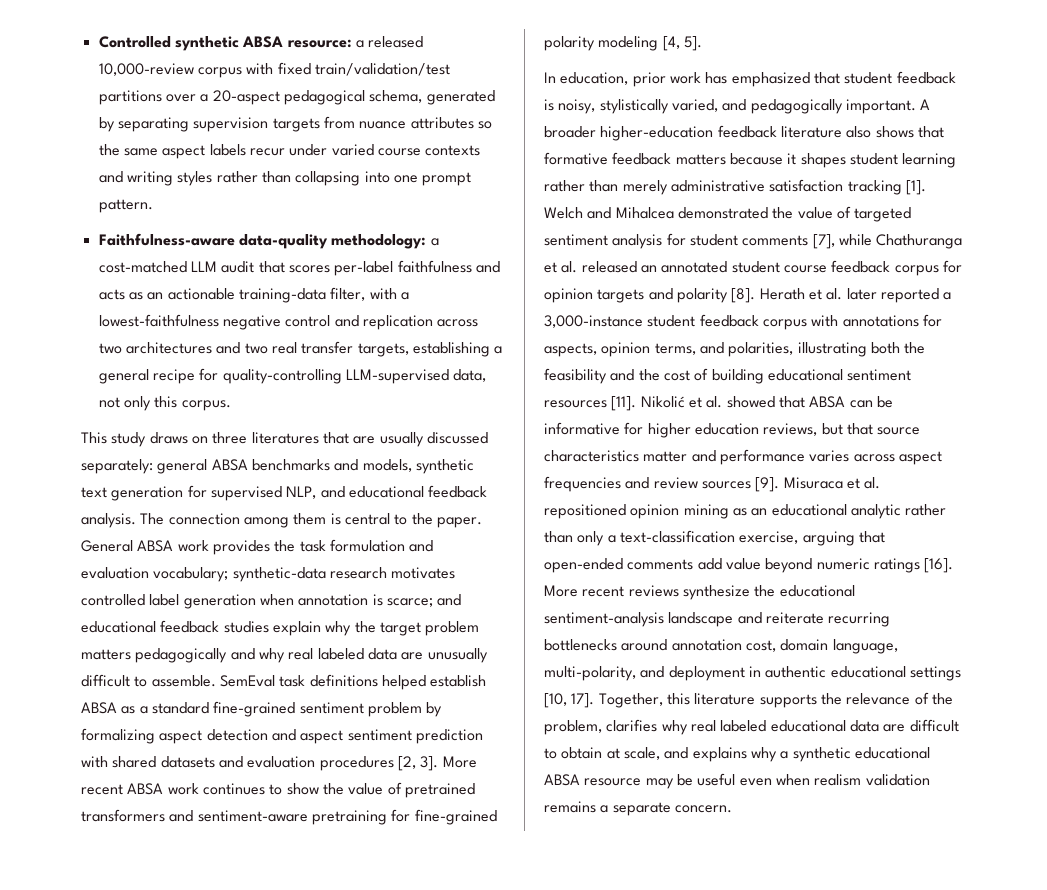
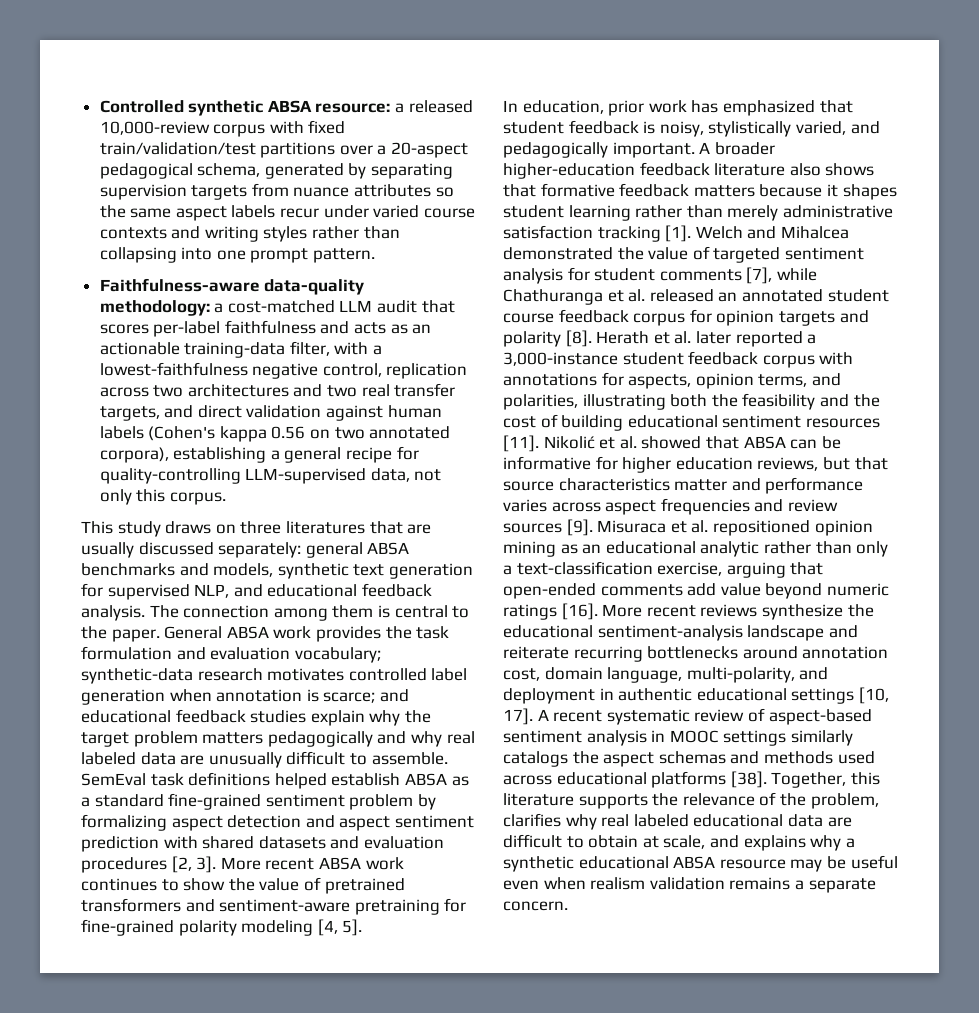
[285,315,359,327] control and -> [322,363,382,377] control,
(409, 350) none -> [164,405,442,421] [99,426,451,442] [99,447,169,463] and direct validation against human labels (Cohen's kappa 0.56 on two annotated corpora),
(595, 700) none -> [537,708,872,725] [503,730,853,746] [503,751,875,767] [503,771,767,788] A recent systematic review of aspect-based sentiment analysis in MOOC settings similarly catalogs the aspect schemas and methods used across educational platforms [38].

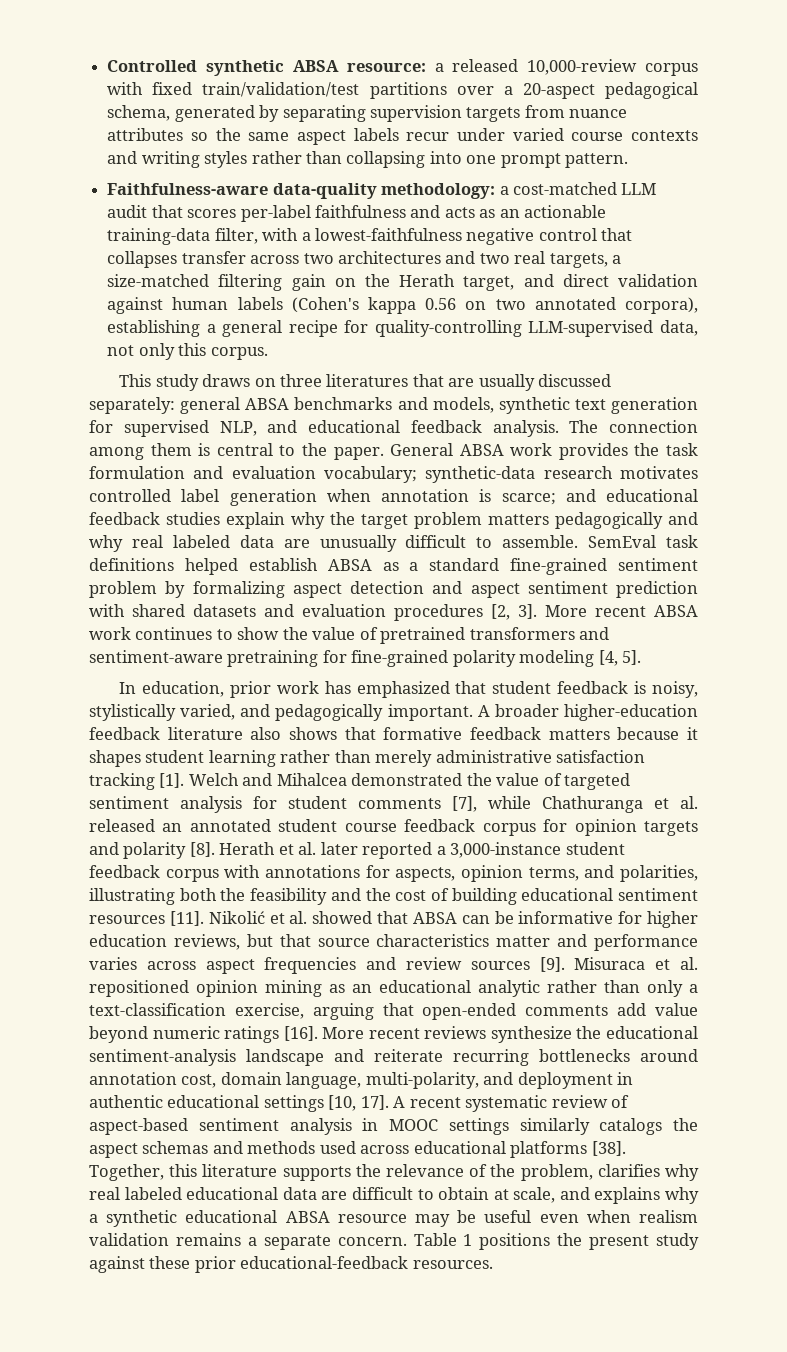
[322,363,468,379] control, replication -> [538,228,633,241] [107,251,246,268] control that collapses transfer
[394,383,456,397] [99,406,160,421] transfer targets, -> [549,253,622,268] [107,274,515,291] targets, a size-matched filtering gain on the Herath target,
(568, 906) none -> [413,1233,699,1250] [89,1256,493,1273] Table 1 positions the present study against these prior educational-feedback resources.

